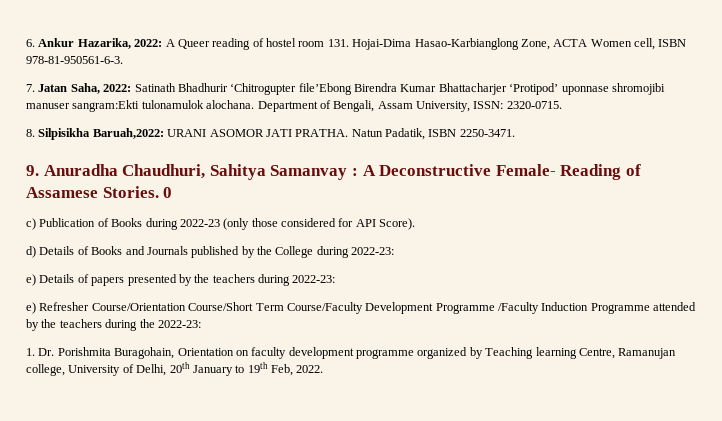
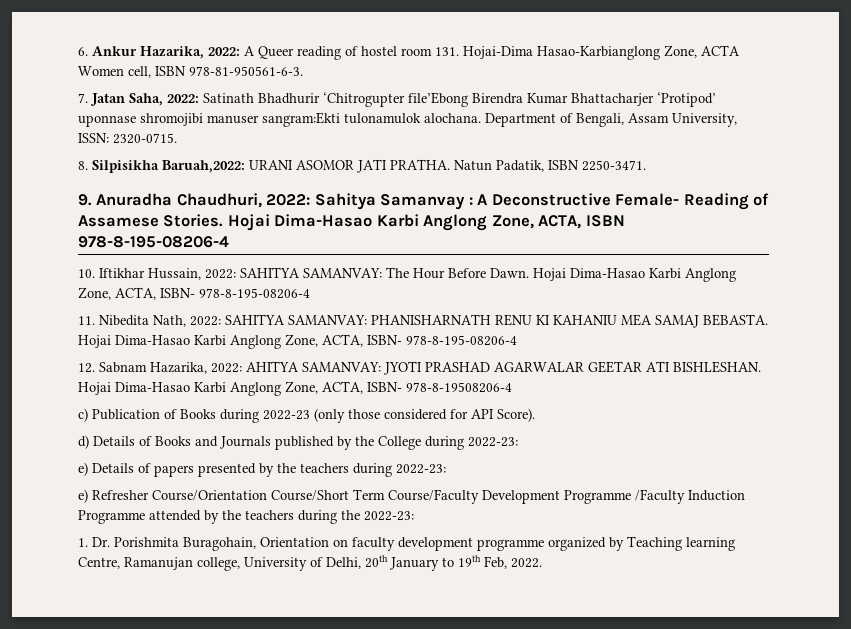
(206, 171) none -> [266,194,311,206] 2022:
[163,187,173,198] 0 -> [227,214,625,231] [78,236,229,248] [78,267,736,282] [78,287,310,300] [78,314,768,328] [78,334,517,349] [78,361,761,375] [78,381,512,396] Hojai Dima-Hasao Karbi Anglong Zone, ACTA, ISBN 978-8-195-08206-4 // 10. Iftikhar Hussain, 2022: SAHITYA SAMANVAY: The Hour Before Dawn. Hojai Dima-Hasao Karbi Anglong Zone, ACTA, ISBN- 978-8-195-08206-4 // 11. Nibedita Nath, 2022: SAHITYA SAMANVAY: PHANISHARNATH RENU KI KAHANIU MEA SAMAJ BEBASTA. Hojai Dima-Hasao Karbi Anglong Zone, ACTA, ISBN- 978-8-195-08206-4 // 12. Sabnam Hazarika, 2022: AHITYA SAMANVAY: JYOTI PRASHAD AGARWALAR GEETAR ATI BISHLESHAN. Hojai Dima-Hasao Karbi Anglong Zone, ACTA, ISBN- 978-8-19508206-4

